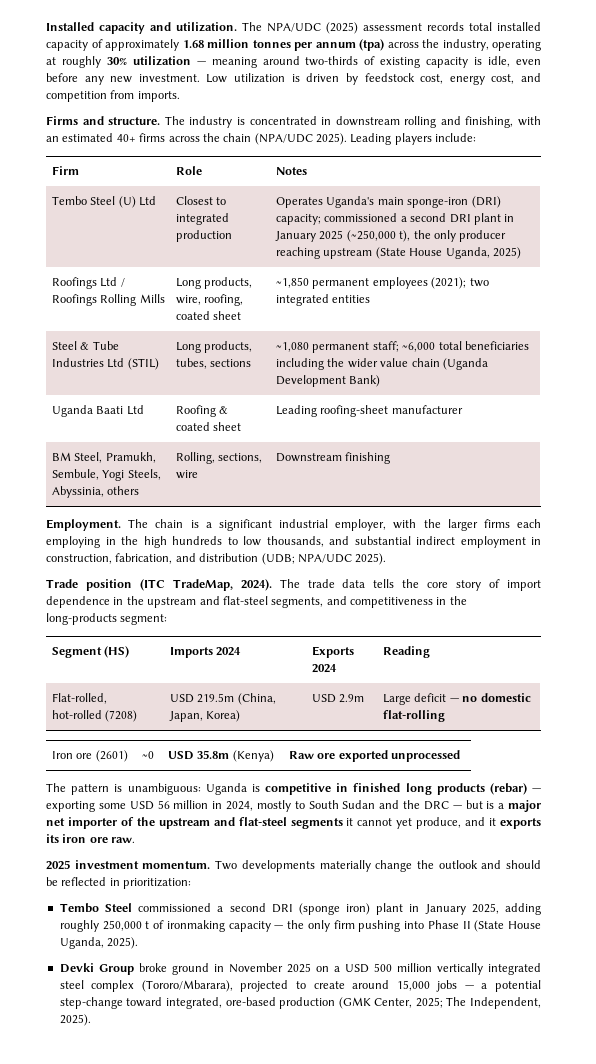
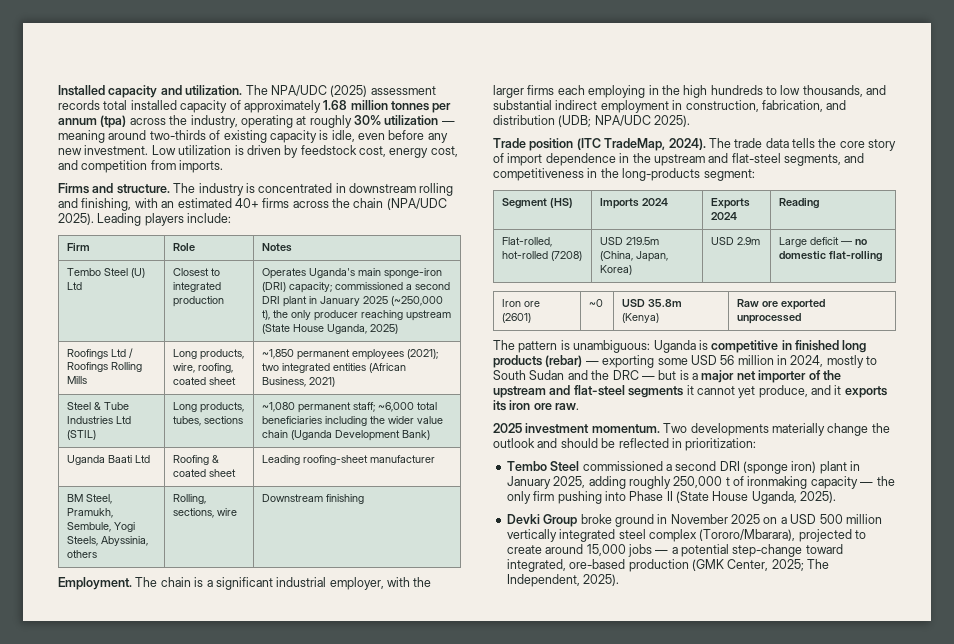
(371, 299) none -> [369,363,407,373] [262,377,336,387] (African Business, 2021)

